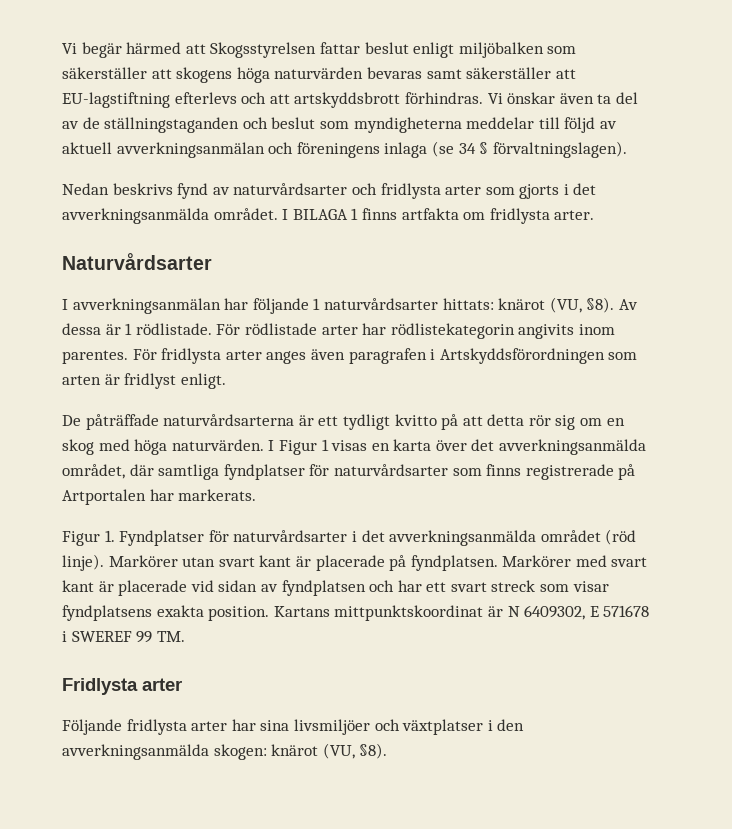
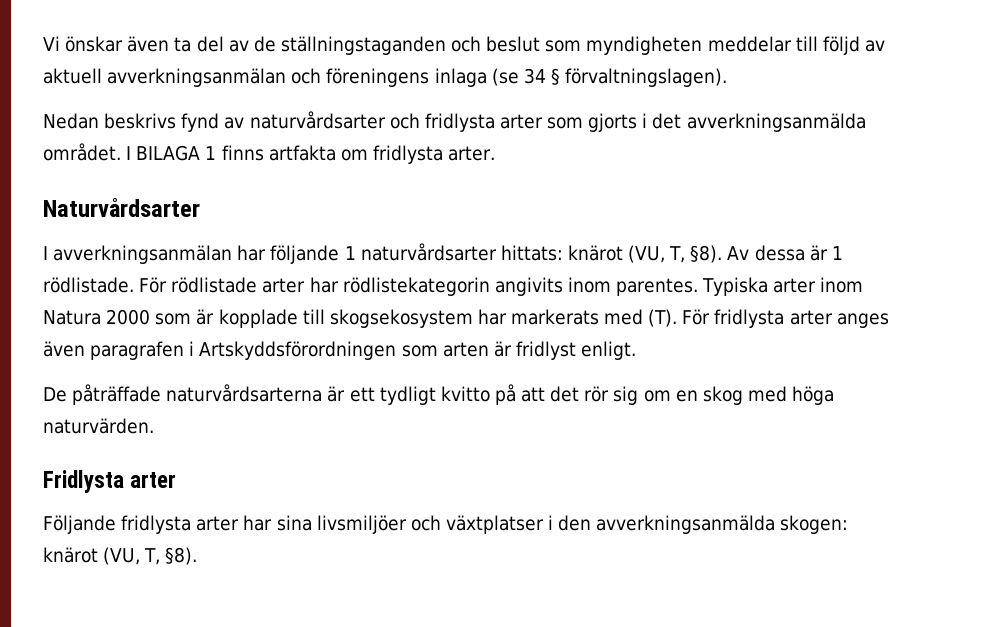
[62,42,577,58] [62,67,576,83] [62,92,503,108] Vi begär härmed att Skogsstyrelsen fattar beslut enligt miljöbalken som säkerställer att skogens höga naturvärden bevaras samt säkerställer att EU-lagstiftning efterlevs och att artskyddsbrott förhindras. Vi -> [43,36,60,51] Vi
[353,117,462,133] myndigheterna -> [586,36,703,55] myndigheten
(582, 305) none -> [669,246,686,263] T,
(128, 357) none -> [702,277,864,296] [43,309,678,328] Typiska arter inom Natura 2000 som är kopplade till skogsekosystem har markerats med (T).
[487,414,525,426] detta -> [550,386,580,402] det
[268,439,647,455] [62,464,636,480] [62,489,257,505] [62,529,637,546] [62,554,648,571] [62,580,609,596] [62,605,650,621] [62,631,185,643] I Figur 1 visas en karta över det avverkningsanmälda området, där samtliga fyndplatser för naturvårdsarter som finns registrerade på Artportalen har markerats. // Figur 1. Fyndplatser för naturvårdsarter i det avverkningsanmälda området (röd linje). Markörer utan svart kant är placerade på fyndplatsen. Markörer med svart kant är placerade vid sidan av fyndplatsen och har ett svart streck som visar fyndplatsens exakta position. Kartans mittpunktskoordinat är N 6409302, E 571678 i SWEREF 99 TM. -> (154, 426) none
(355, 751) none -> [144,548,161,565] T,

